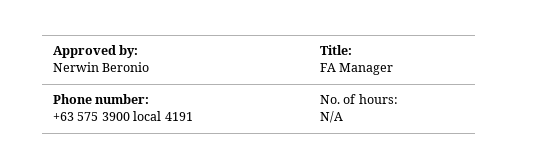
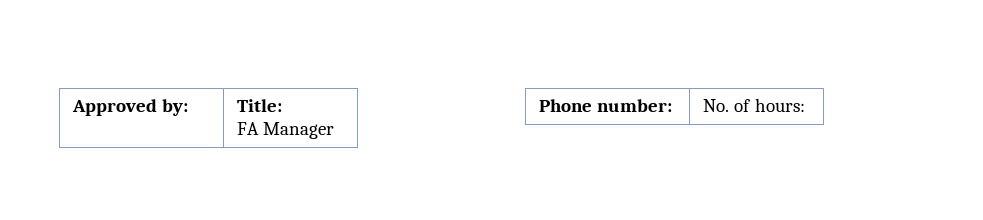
[53,62,150,72] // Nerwin Beronio -> (189, 107) none
[53,111,193,121] // +63 575 3900 local 4191 -> (673, 105) none
[320,111,344,123] // N/A -> (805, 105) none

